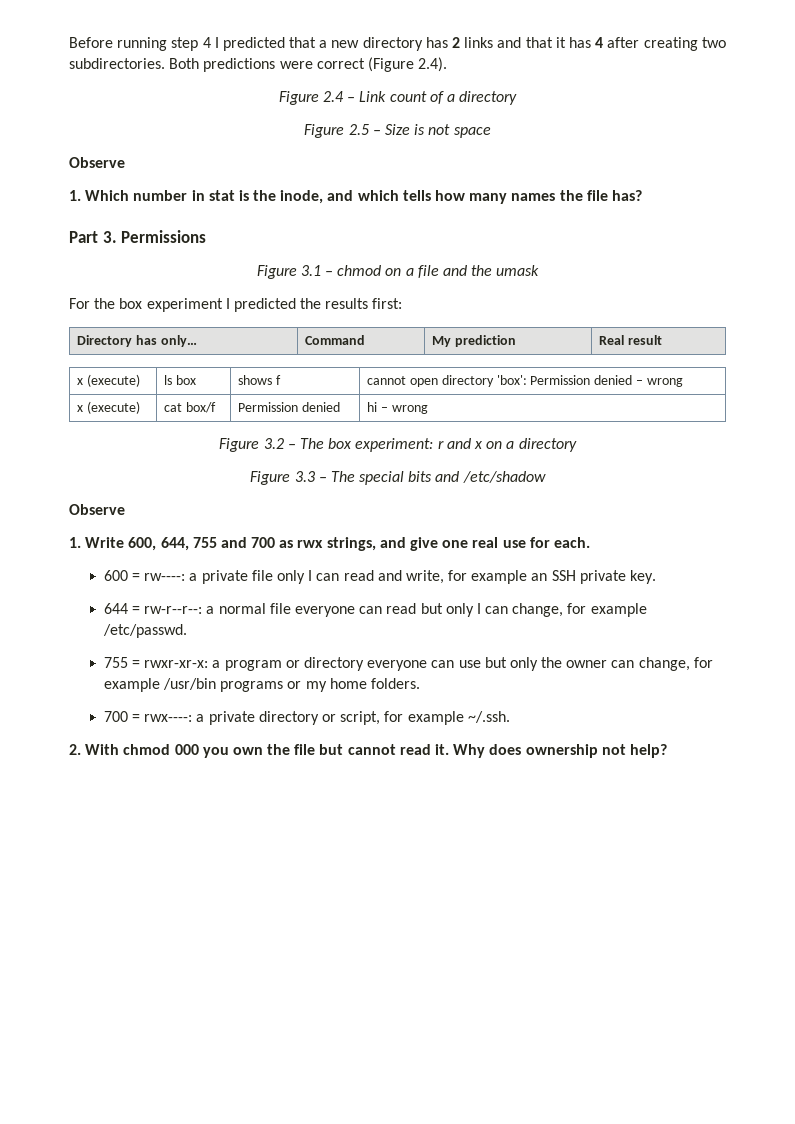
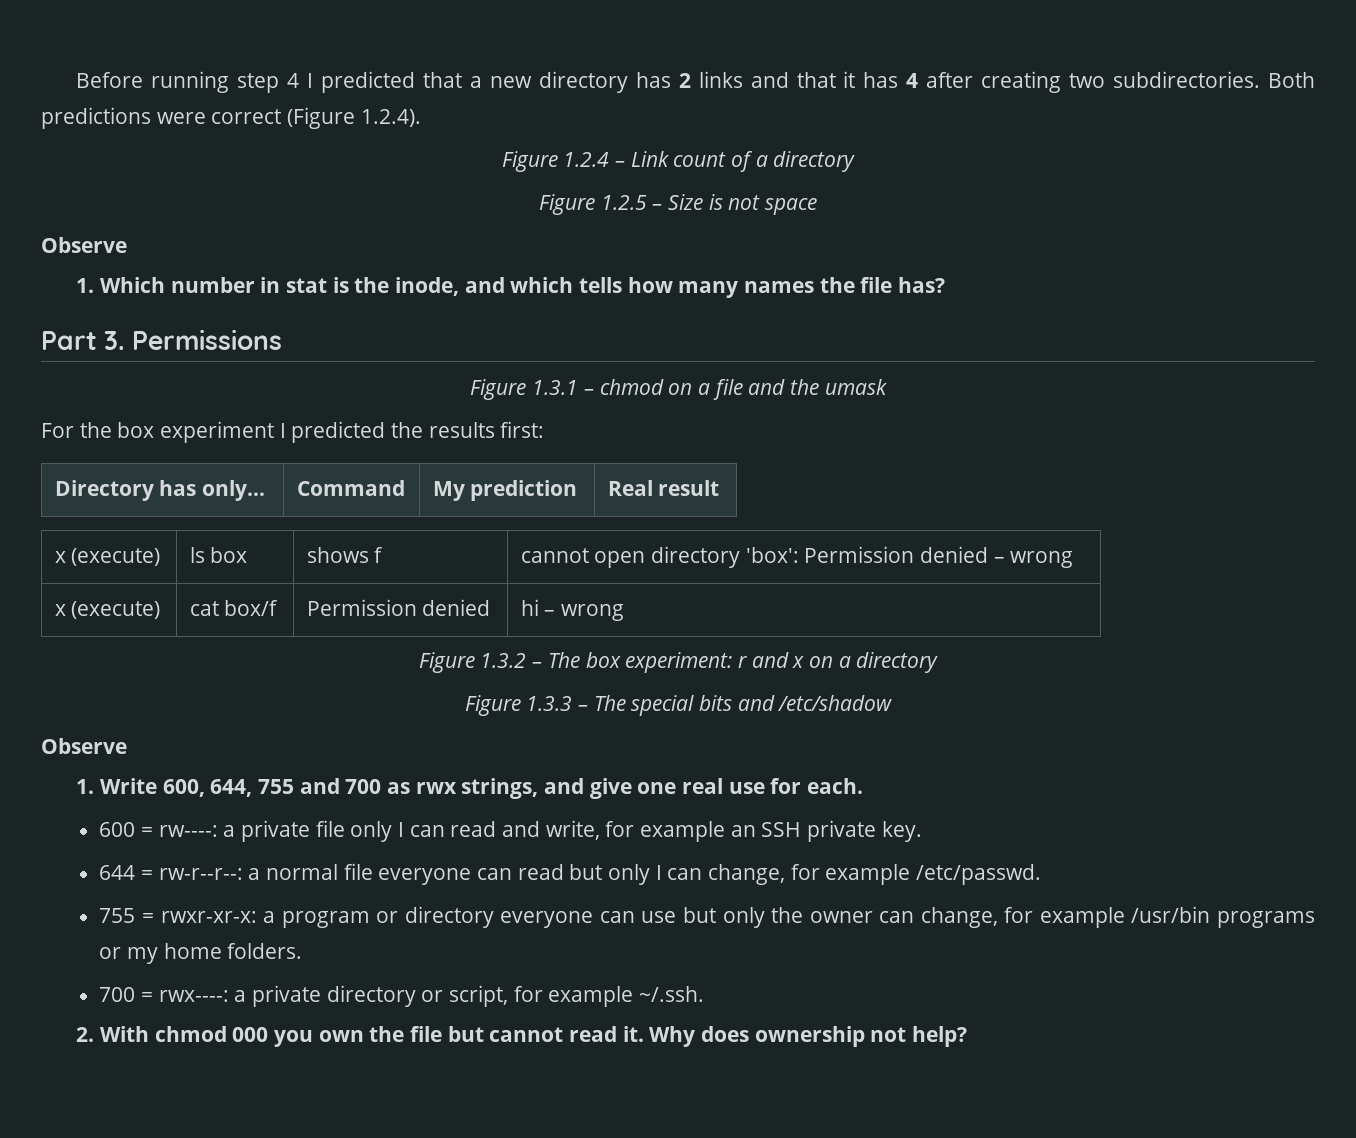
[418,57,448,72] [278,91,345,105] 2.4). // Figure 2.4 -> [360,109,421,127] [501,151,610,172] 1.2.4). // Figure 1.2.4
[348,124,369,135] 2.5 -> [600,195,647,210] 1.2.5
[300,265,321,276] 3.1 -> [532,380,579,395] 1.3.1
[263,438,284,449] 3.2 -> [480,653,527,668] 1.3.2
[294,471,315,482] 3.3 -> [526,696,573,711] 1.3.3

